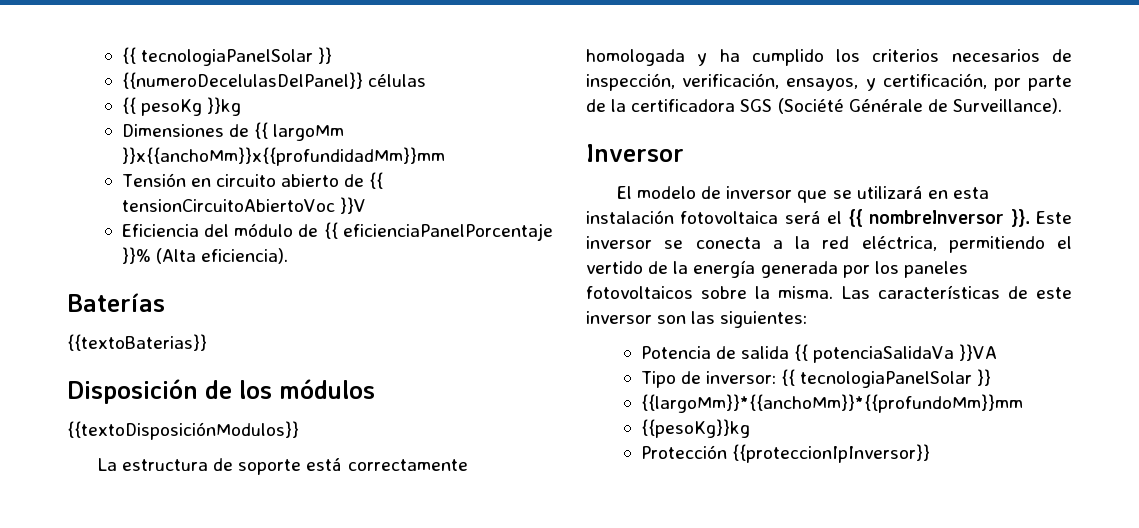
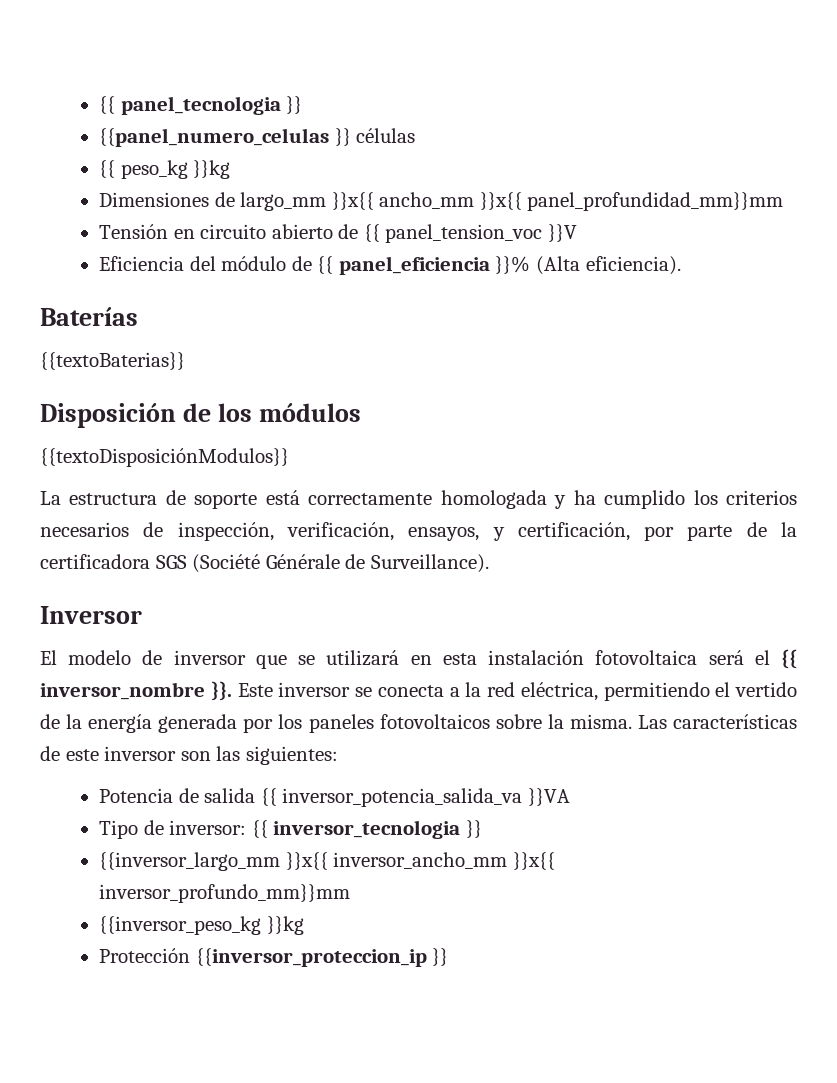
[121,47,332,66] [121,72,363,89] {{ tecnologiaPanelSolar }} // {{numeroDecelulasDelPanel}} -> [99,96,303,115] [99,128,351,147] {{ panel_tecnologia }} // {{panel_numero_celulas }}
[140,99,202,116] pesoKg -> [120,160,188,179] peso_kg
[253,122,345,141] [121,147,445,166] {{ largoMm }}x{{anchoMm}}x{{profundidadMm}}mm -> [240,192,784,211] largo_mm }}x{{ ancho_mm }}x{{ panel_profundidad_mm}}mm
[121,199,335,212] tensionCircuitoAbiertoVoc -> [385,224,543,243] panel_tension_voc
[343,223,553,241] eficienciaPanelPorcentaje -> [338,256,490,275] panel_eficiencia
[869,210,1005,224] nombreInversor -> [40,682,205,700] inversor_nombre
[813,346,955,363] potenciaSalidaVa -> [282,788,523,807] inversor_potencia_salida_va
[800,369,992,388] [640,394,1023,413] [640,419,750,438] tecnologiaPanelSolar }} // {{largoMm}}*{{anchoMm}}*{{profundoMm}}mm // {{pesoKg}}kg -> [273,820,482,839] [99,852,555,871] [99,884,351,903] [99,916,304,935] inversor_tecnologia }} // {{inversor_largo_mm }}x{{ inversor_ancho_mm }}x{{ inversor_profundo_mm}}mm // {{inversor_peso_kg }}kg
[731,444,930,463] {{proteccionIpInversor}} -> [195,948,449,967] {{inversor_proteccion_ip }}

